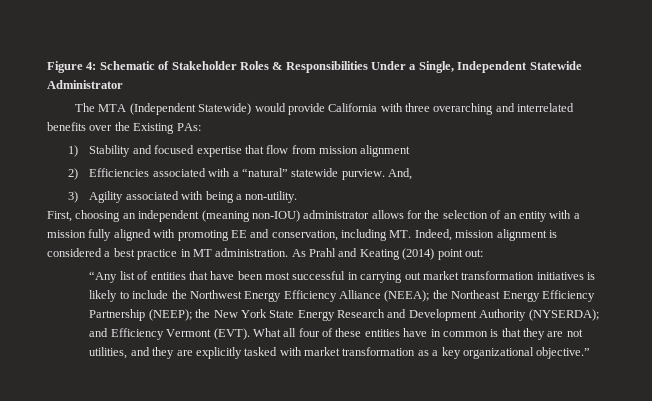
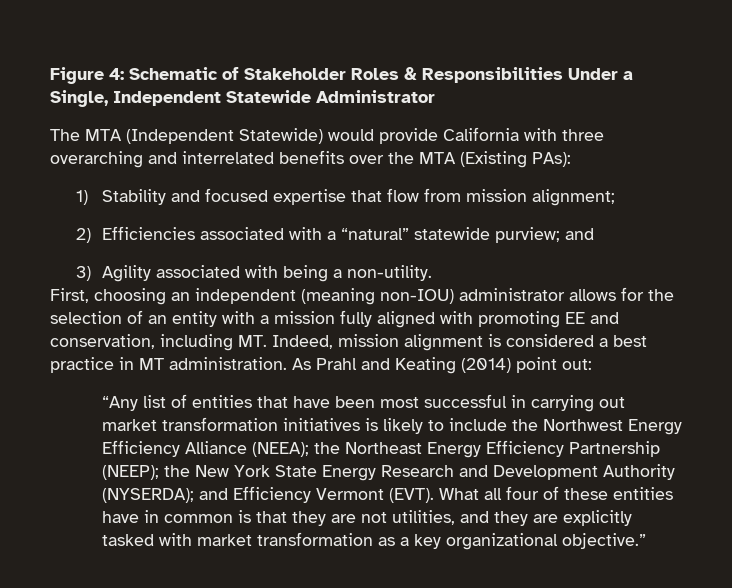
[133,123,201,134] Existing PAs: -> [419,151,571,168] MTA (Existing PAs):
[360,145,411,157] alignment -> [531,189,615,206] alignment;
[341,168,413,180] purview. And, -> [494,227,594,243] purview; and

